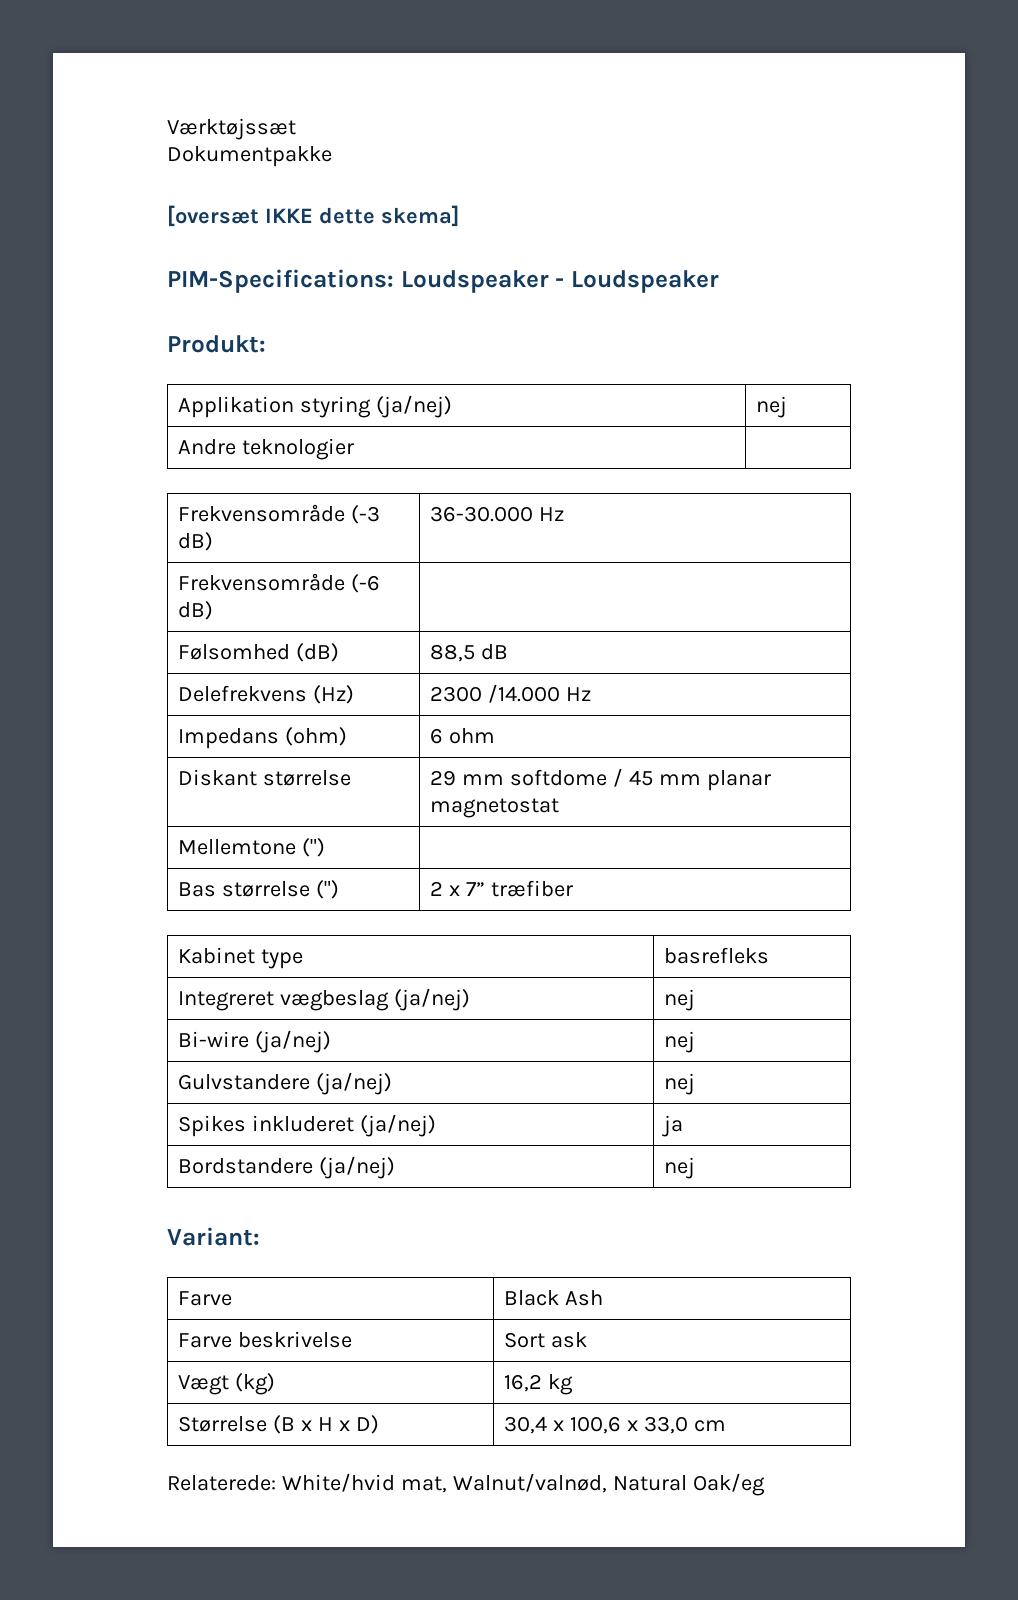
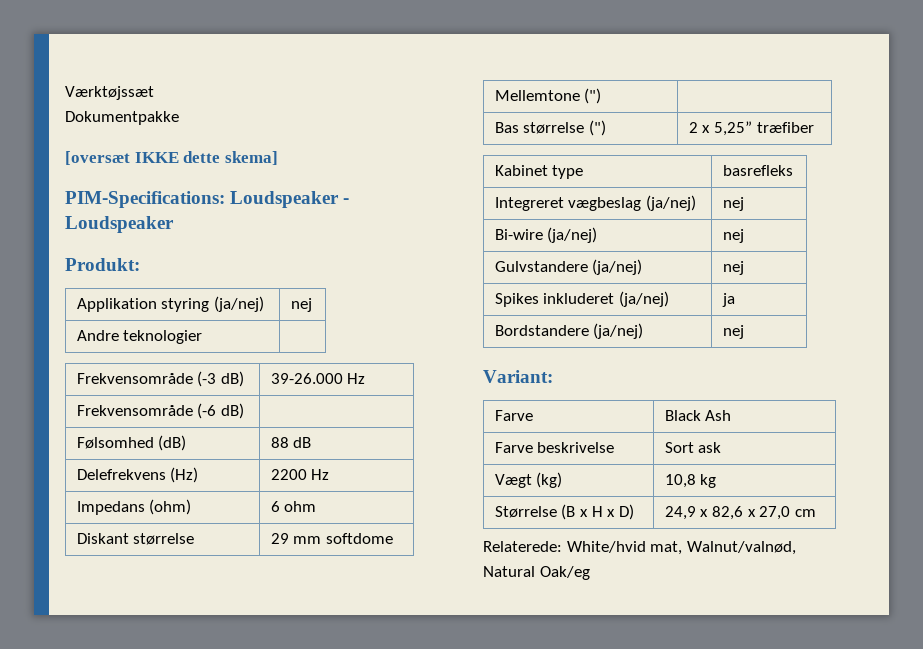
[430,506,534,522] 36-30.000 -> [270,373,343,384] 39-26.000
[430,644,476,662] 88,5 -> [270,437,289,448] 88
[430,684,561,703] 2300 /14.000 -> [270,469,307,480] 2200
[613,768,771,791] [430,798,560,818] / 45 mm planar magnetostat -> (394, 538) none
[466,882,486,896] 7” -> [714,121,753,136] 5,25”
[504,1374,543,1392] 16,2 -> [664,474,696,488] 10,8
[504,1416,688,1434] 30,4 x 100,6 x 33,0 -> [664,506,791,520] 24,9 x 82,6 x 27,0

